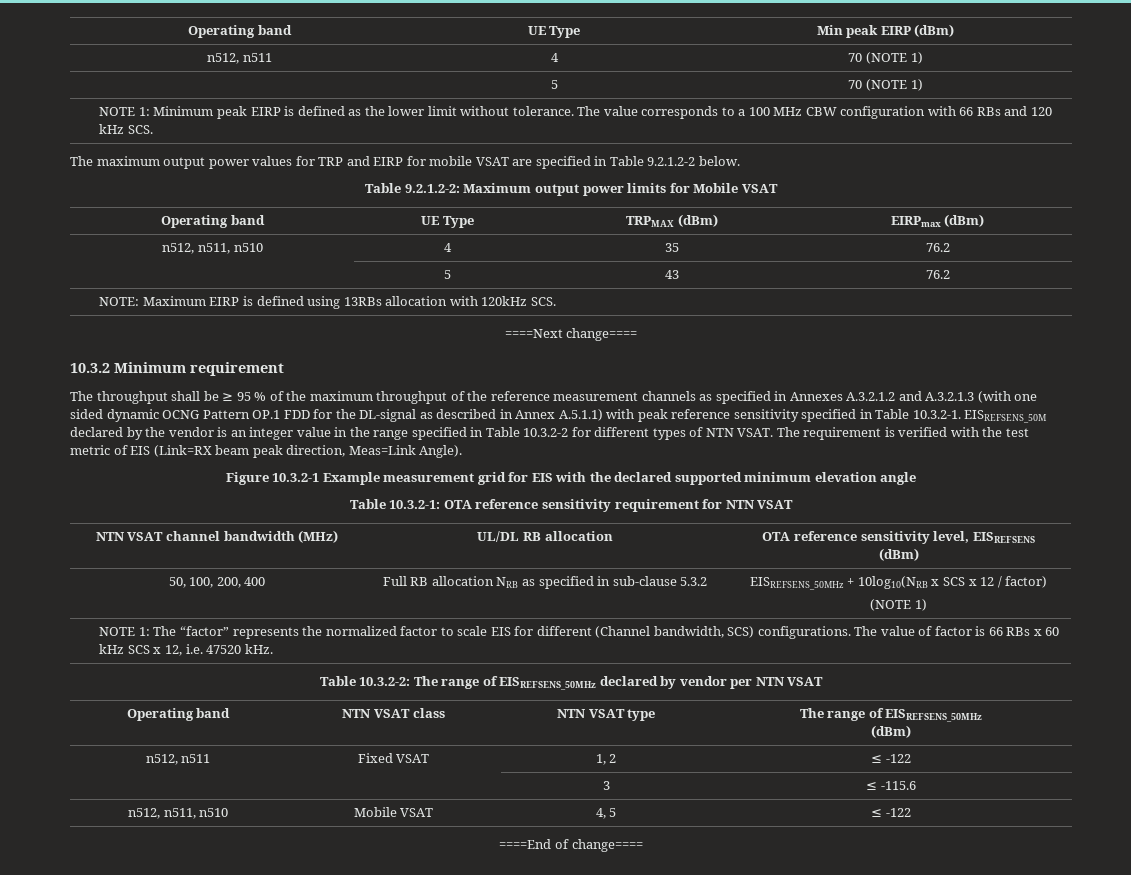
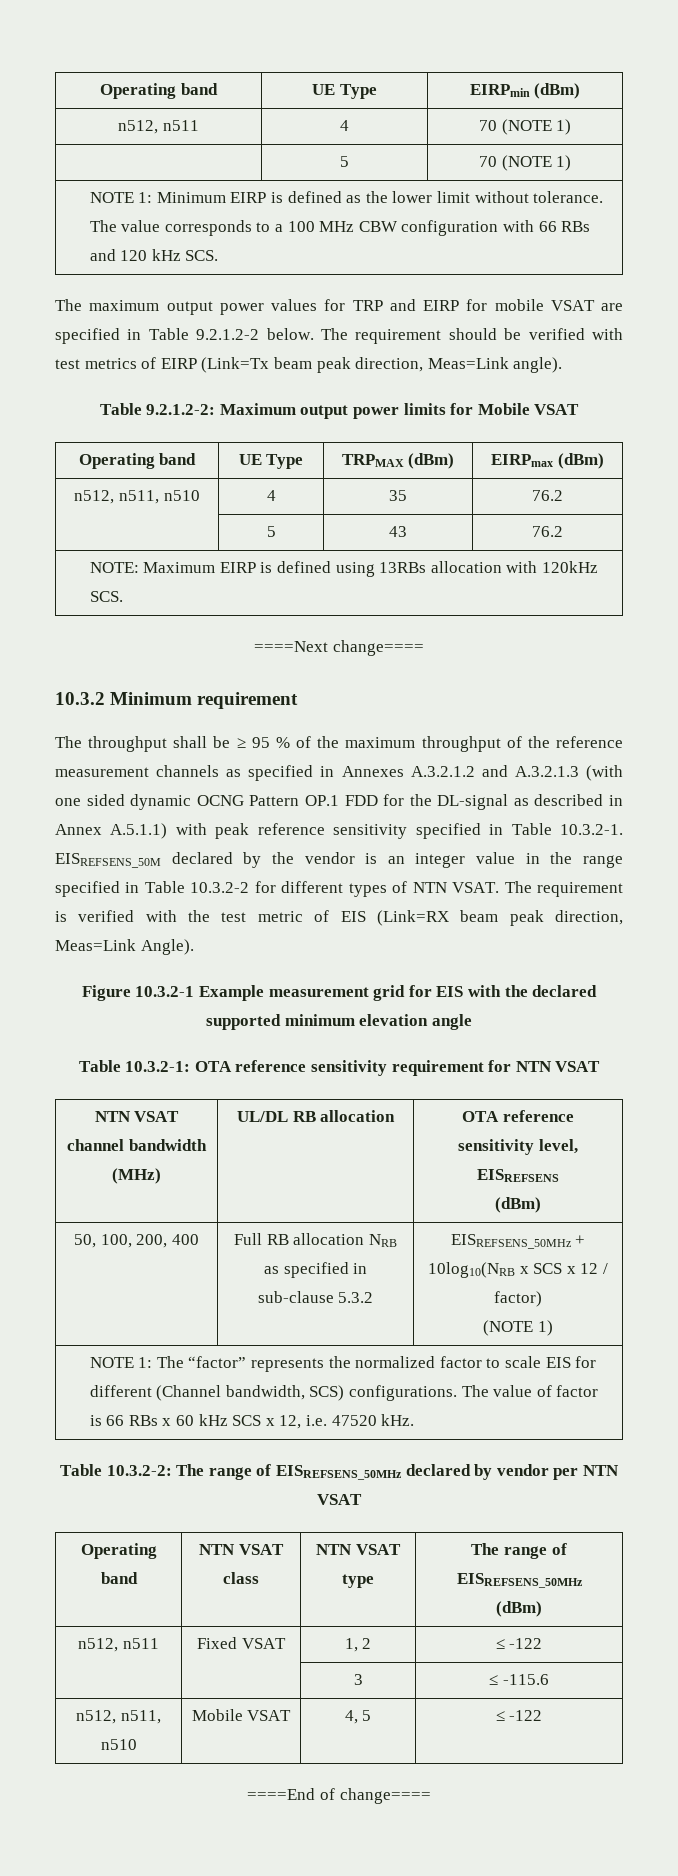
[188,25,292,38] [527,26,581,38] [816,25,911,38] Operating band | UE Type | Min peak EIRP -> [100,83,218,99] [312,84,377,99] [469,84,530,97] Operating band | UE Type | EIRPmin
[216,106,247,119] peak -> (226, 197) none
(740, 161) none -> [321,328,623,344] [55,357,563,373] The requirement should be verified with test metrics of EIRP (Link=Tx beam peak direction, Meas=Link angle).

